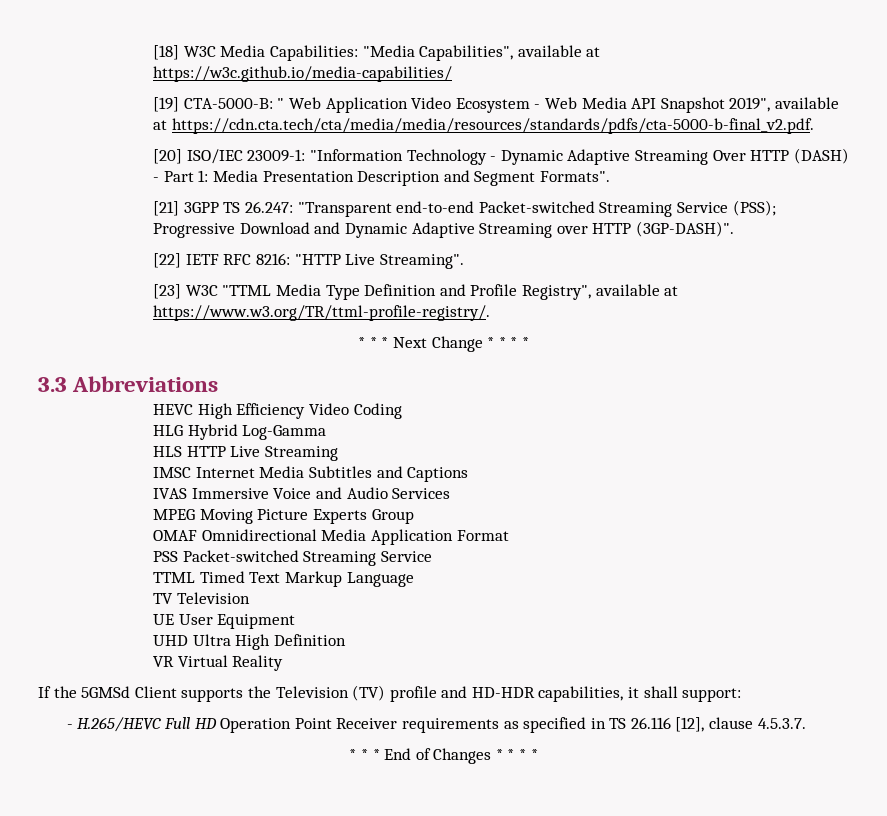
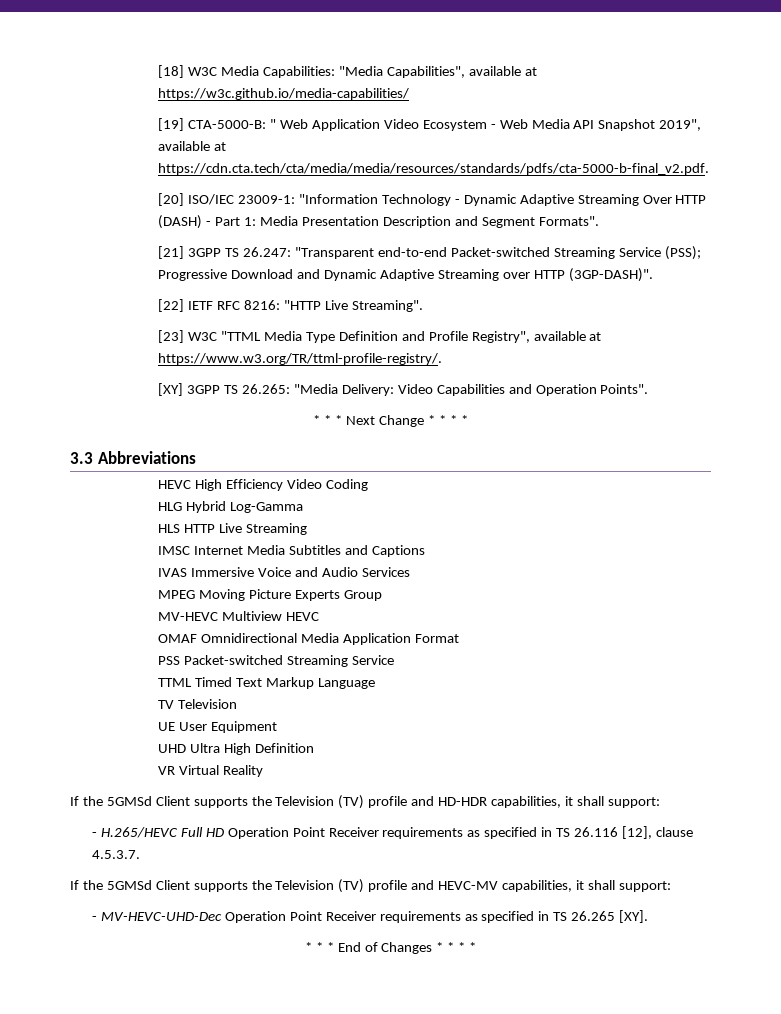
(491, 313) none -> [158,383,649,396] // [XY] 3GPP TS 26.265: "Media Delivery: Video Capabilities and Operation Points".
(414, 516) none -> [158,611,320,621] // MV-HEVC Multiview HEVC
(806, 723) none -> [70,879,671,893] [92,910,649,923] // If the 5GMSd Client supports the Television (TV) profile and HEVC-MV capabilities, it shall support: // - MV-HEVC-UHD-Dec Operation Point Receiver requirements as specified in TS 26.265 [XY].

